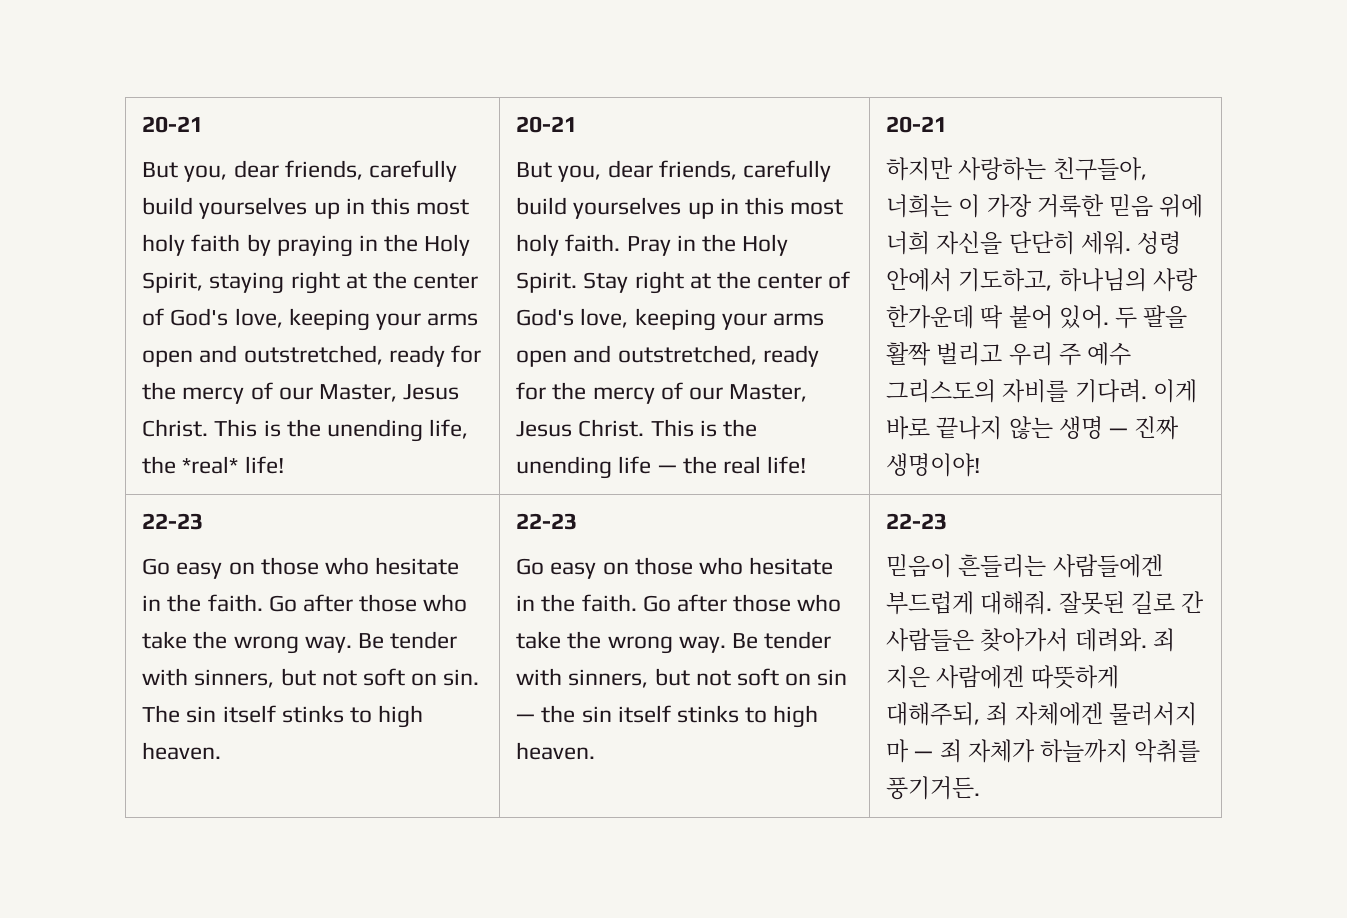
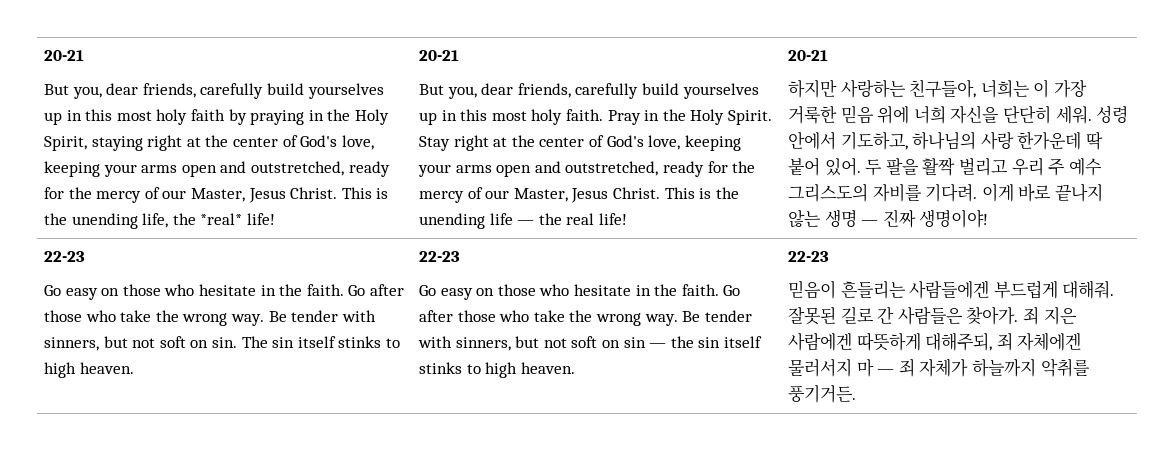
[980,628,1147,652] 찾아가서 데려와. -> [966,306,1019,325] 찾아가.

